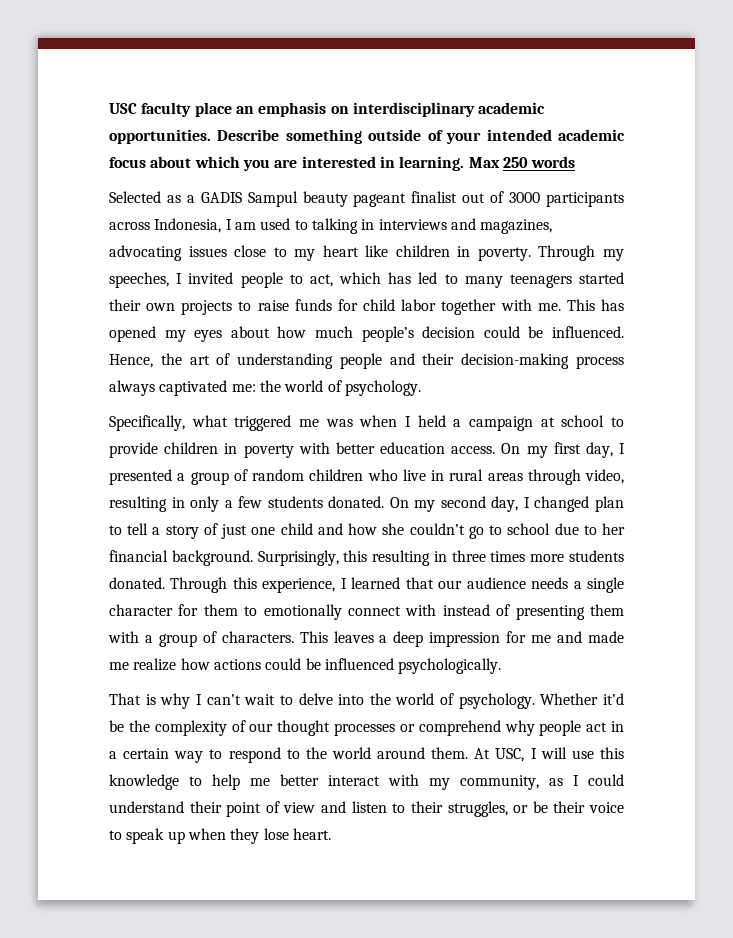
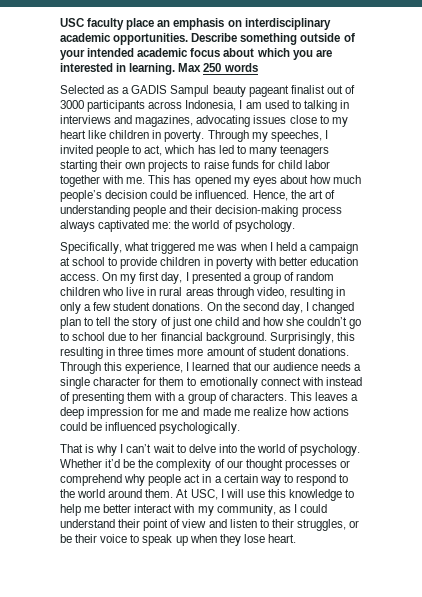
[579,272,625,284] started -> [60,160,97,172] starting
[267,496,436,512] students donated. On my -> [113,302,240,311] student donations. On the
[152,527,161,535] a -> [114,317,130,326] the
[569,550,624,562] [109,577,165,589] students donated. -> [206,347,349,356] amount of student donations.

